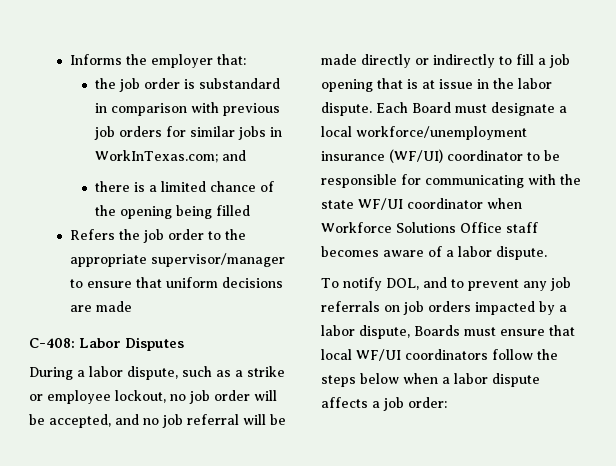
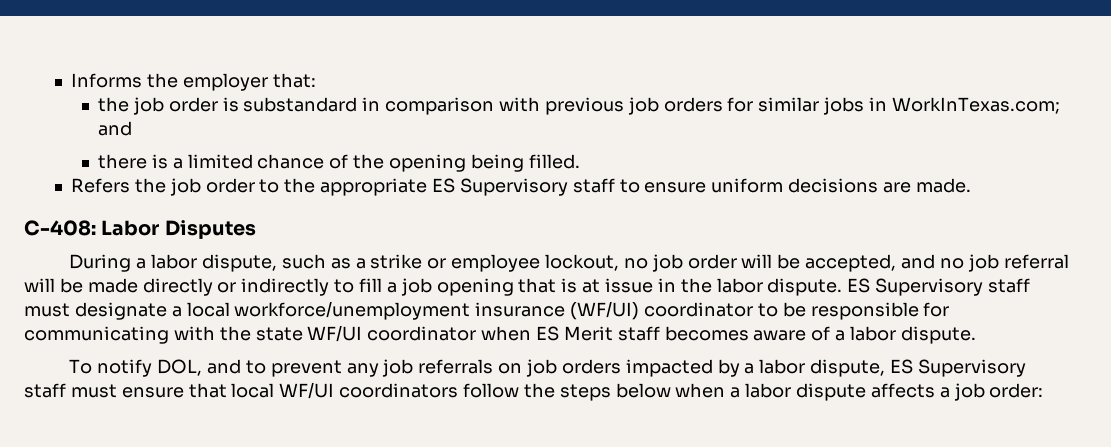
[215,205,250,216] filled -> [528,154,580,169] filled.
[150,253,285,267] supervisor/manager -> [431,178,615,196] ES Supervisory staff
[135,277,162,288] that -> (707, 187) none
[95,301,132,312] made -> [915,178,971,193] made.
[376,102,451,113] Each Board -> [847,278,1031,296] ES Supervisory staff
[321,222,502,233] Workforce Solutions Office -> [536,326,613,341] ES Merit
[414,325,460,336] Boards -> [889,359,1026,377] [24,383,66,398] ES Supervisory staff

